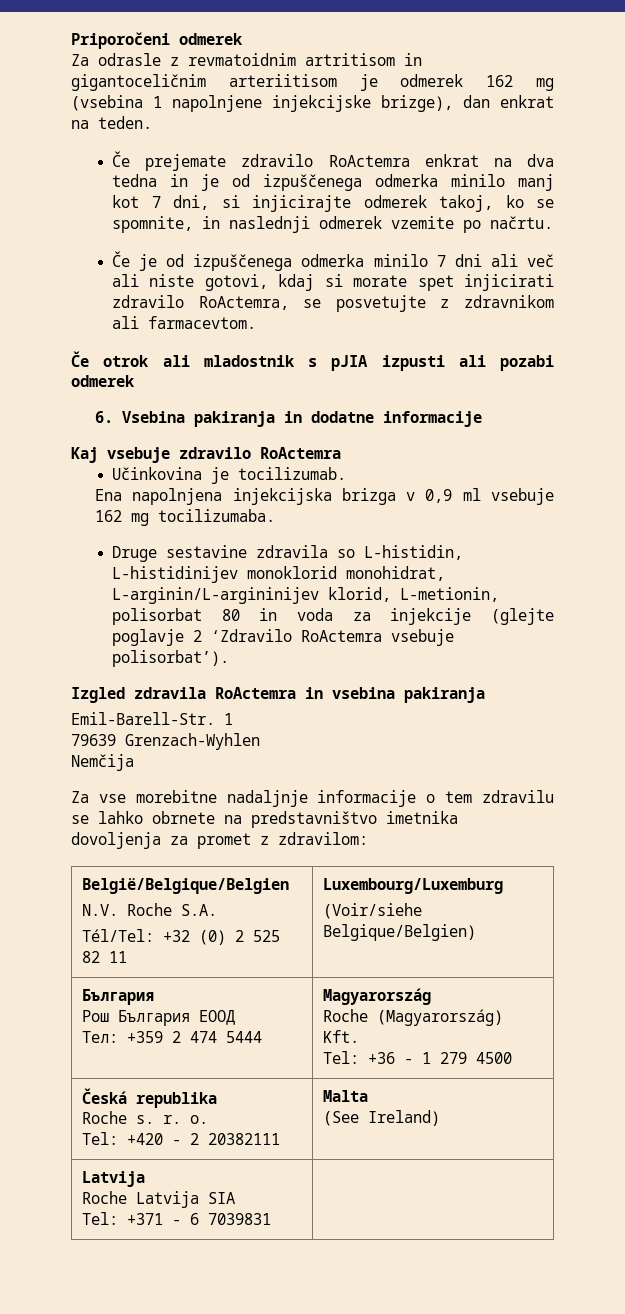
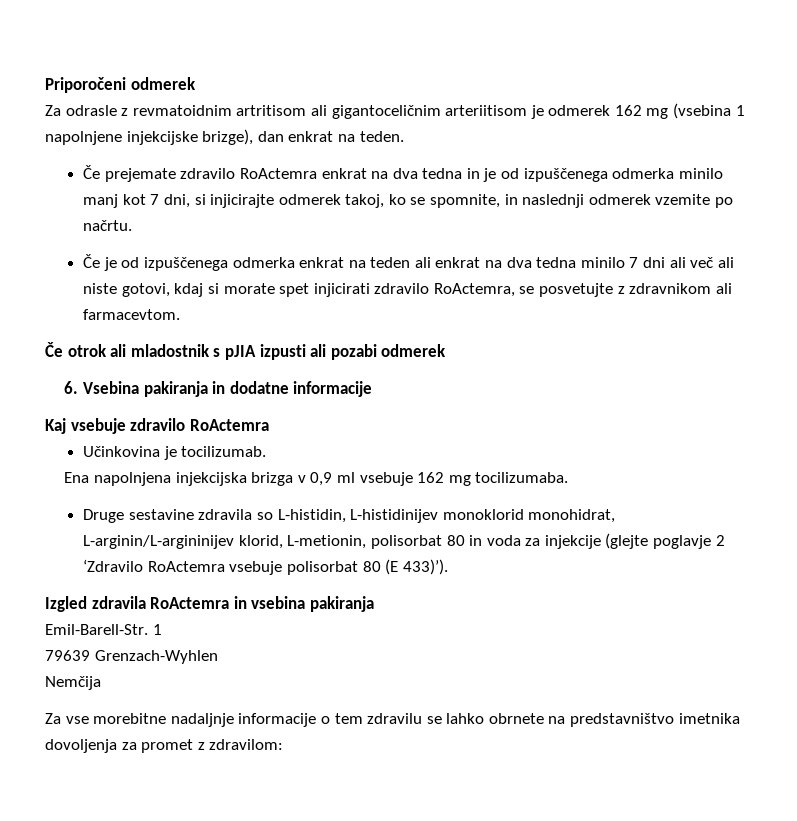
[404,53,422,66] in -> [310,105,327,116] ali
(365, 260) none -> [299,257,577,268] enkrat na teden ali enkrat na dva tedna
[112,650,230,667] polisorbat’). -> [286,559,448,575] polisorbat 80 (E 433)’).
[82,878,290,894] [82,903,218,916] [82,929,281,945] [82,951,128,963] [323,878,504,894] [323,903,423,919] [323,924,477,941] [82,989,155,1005] [82,1010,236,1026] [82,1031,263,1043] [323,988,432,1005] [323,1009,504,1026] [323,1030,360,1043] [323,1051,513,1064] [82,1088,218,1108] [82,1111,209,1124] [82,1132,281,1145] [323,1090,369,1102] [323,1110,441,1126] [82,1171,146,1187] [82,1191,236,1208] [82,1212,272,1225] // België/Belgique/Belgien // N.V. Roche S.A. // Tél/Tel: +32 (0) 2 525 82 11 | Luxembourg/Luxemburg // (Voir/siehe Belgique/Belgien) // България // Рош България ЕООД // Тел: +359 2 474 5444 | Magyarország // Roche (Magyarország) Kft. // Tel: +36 - 1 279 4500 // Česká republika // Roche s. r. o. // Tel: +420 - 2 20382111 | Malta // (See Ireland) // Latvija // Roche Latvija SIA // Tel: +371 - 6 7039831 | -> (284, 744) none

